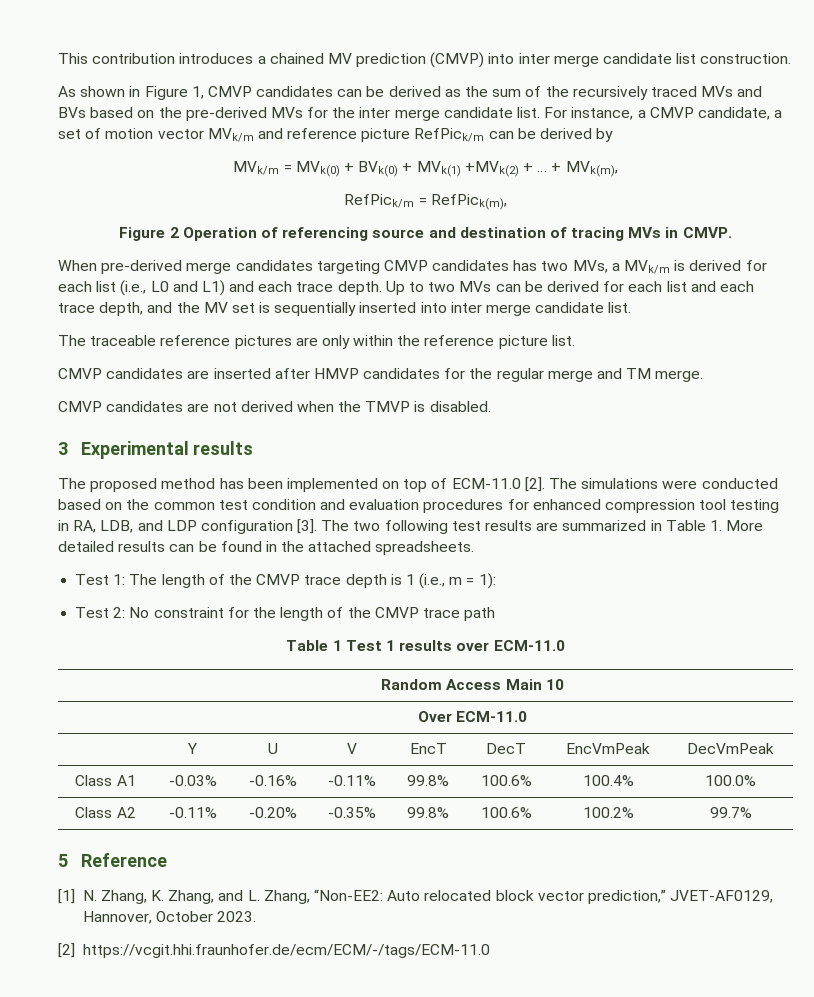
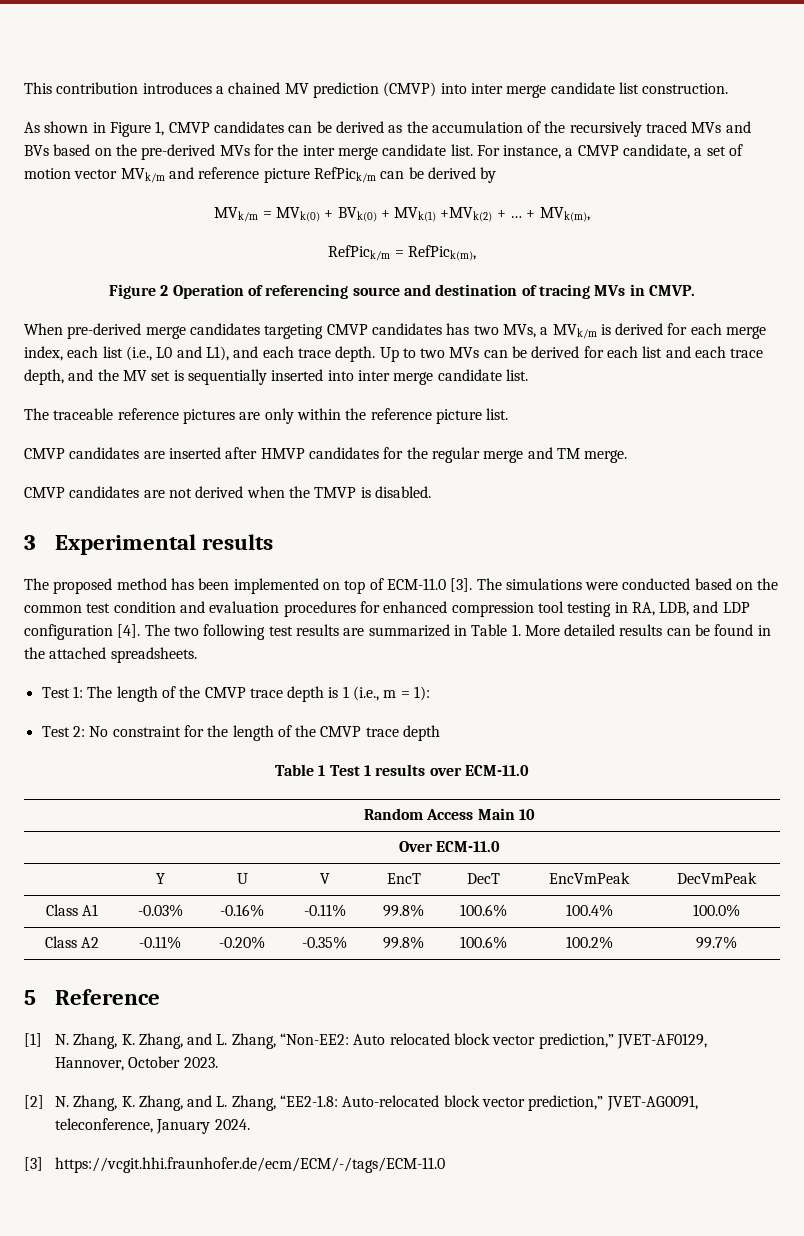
[492,89,522,97] sum -> [431,121,523,133] accumulation
(92, 286) none -> [726,326,767,339] [24,346,99,361] merge index, each
[201,280,225,296] L1) -> [205,346,229,361] L1),
[524,477,545,492] [2]. -> [450,578,473,592] [3].
[297,519,318,534] [3]. -> [117,624,141,638] [4].
[464,607,496,621] path -> [403,725,441,741] depth
(75, 950) none -> [54,1095,698,1111] [54,1118,250,1134] [24,1157,43,1171] N. Zhang, K. Zhang, and L. Zhang, “EE2-1.8: Auto-relocated block vector prediction,” JVET-AG0091, teleconference, January 2024. // [3]

